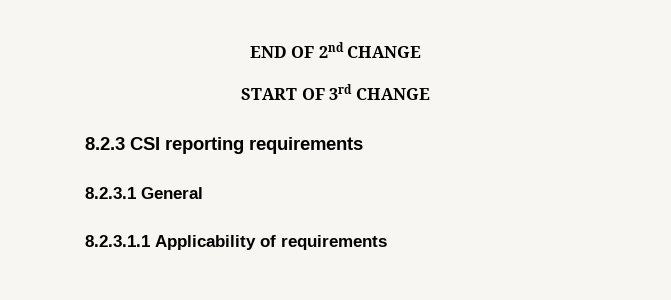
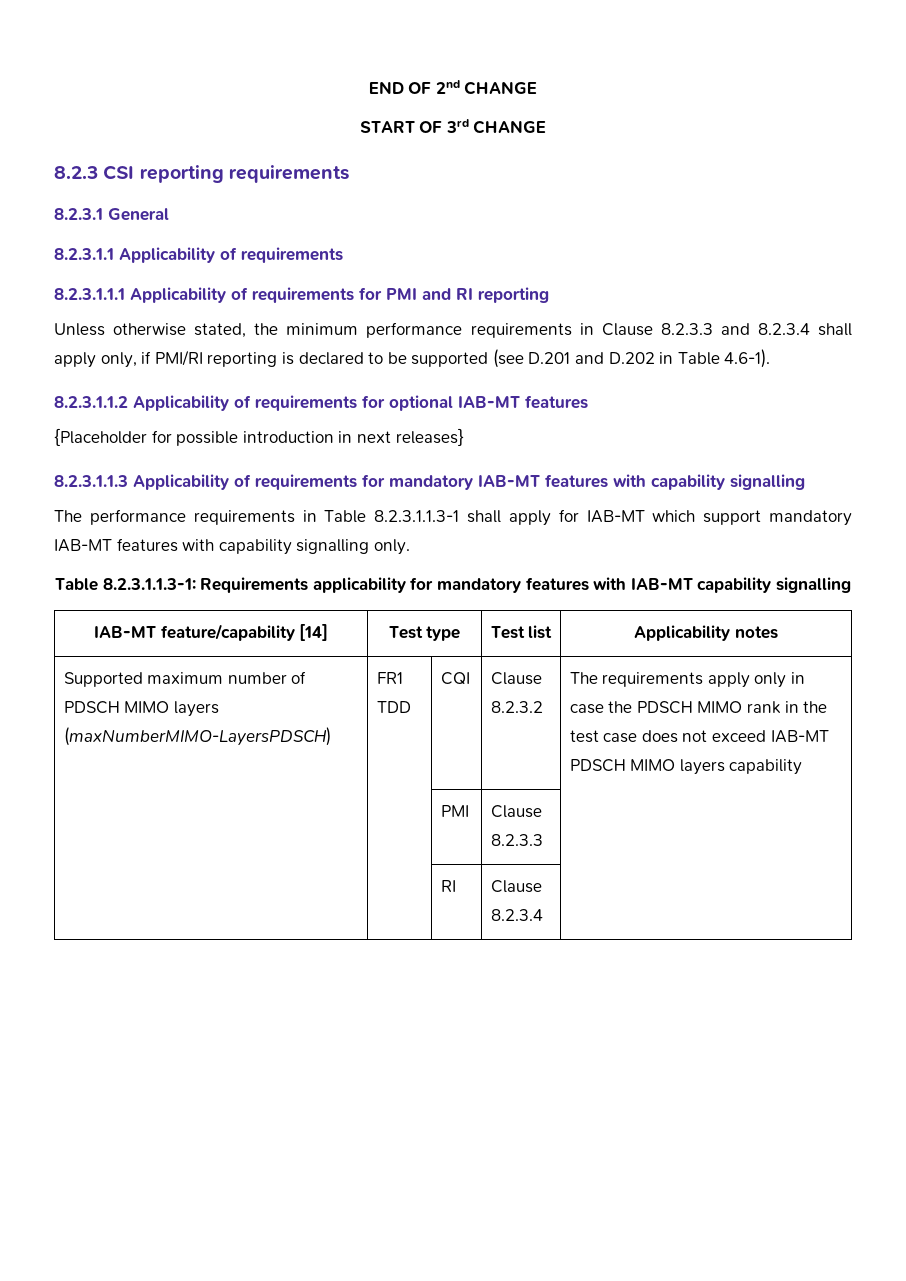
(387, 242) none -> [54,287,549,303] [54,322,853,338] [54,349,771,368] [54,395,588,411] [54,428,464,446] [54,474,805,490] [54,509,852,526] [54,538,410,555] [55,577,851,593] [93,624,329,641] [388,626,461,641] [490,625,553,639] [634,625,778,641] [63,671,307,687] [63,701,219,717] [63,727,331,746] [376,672,403,684] [376,701,411,713] [440,672,470,685] [490,672,542,685] [490,701,543,713] [569,672,805,688] [569,701,828,714] [569,730,829,743] [569,759,803,775] [440,805,469,817] [490,805,542,818] [490,834,543,846] [440,880,456,892] [490,880,542,893] [490,909,543,921] // 8.2.3.1.1.1 Applicability of requirements for PMI and RI reporting // Unless otherwise stated, the minimum performance requirements in Clause 8.2.3.3 and 8.2.3.4 shall apply only, if PMI/RI reporting is declared to be supported (see D.201 and D.202 in Table 4.6-1). // 8.2.3.1.1.2 Applicability of requirements for optional IAB-MT features // {Placeholder for possible introduction in next releases} // 8.2.3.1.1.3 Applicability of requirements for mandatory IAB-MT features with capability signalling // The performance requirements in Table 8.2.3.1.1.3-1 shall apply for IAB-MT which support mandatory IAB-MT features with capability signalling only. // Table 8.2.3.1.1.3-1: Requirements applicability for mandatory features with IAB-MT capability signalling // IAB-MT feature/capability [14] | Test type | Test list | Applicability notes // Supported maximum number of PDSCH MIMO layers (maxNumberMIMO-LayersPDSCH) | FR1 TDD | CQI | Clause 8.2.3.2 | The requirements apply only in case the PDSCH MIMO rank in the test case does not exceed IAB-MT PDSCH MIMO layers capability // | | PMI | Clause 8.2.3.3 | // | | RI | Clause 8.2.3.4 |

